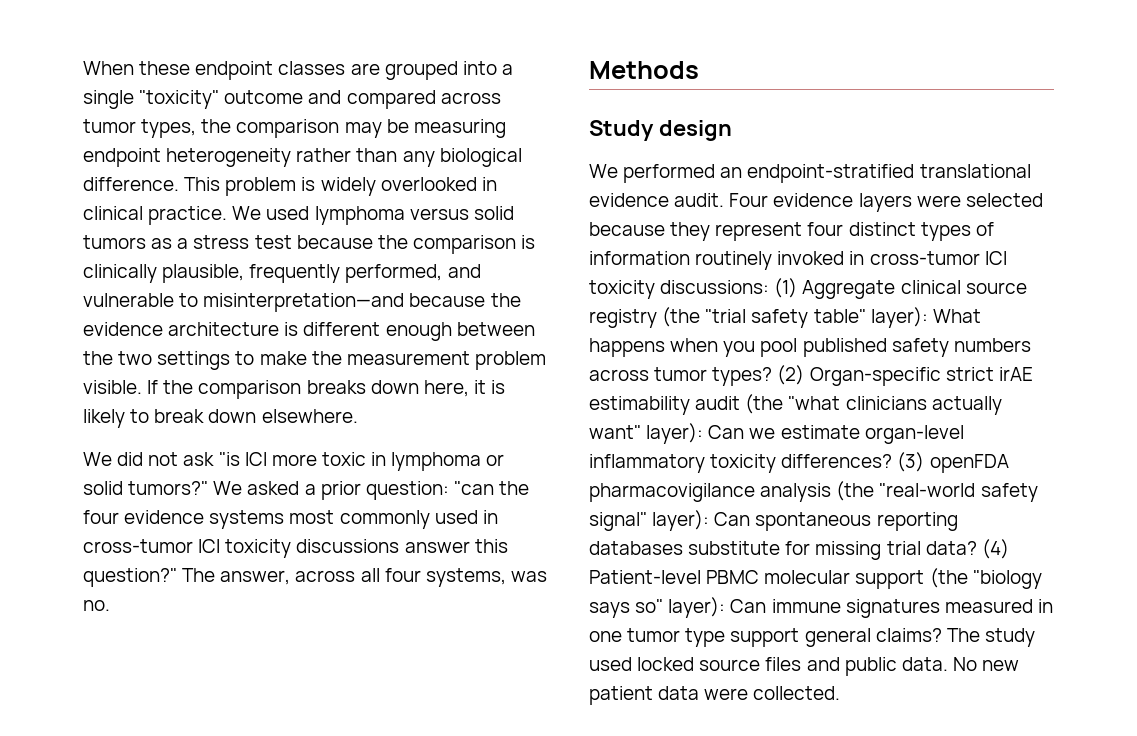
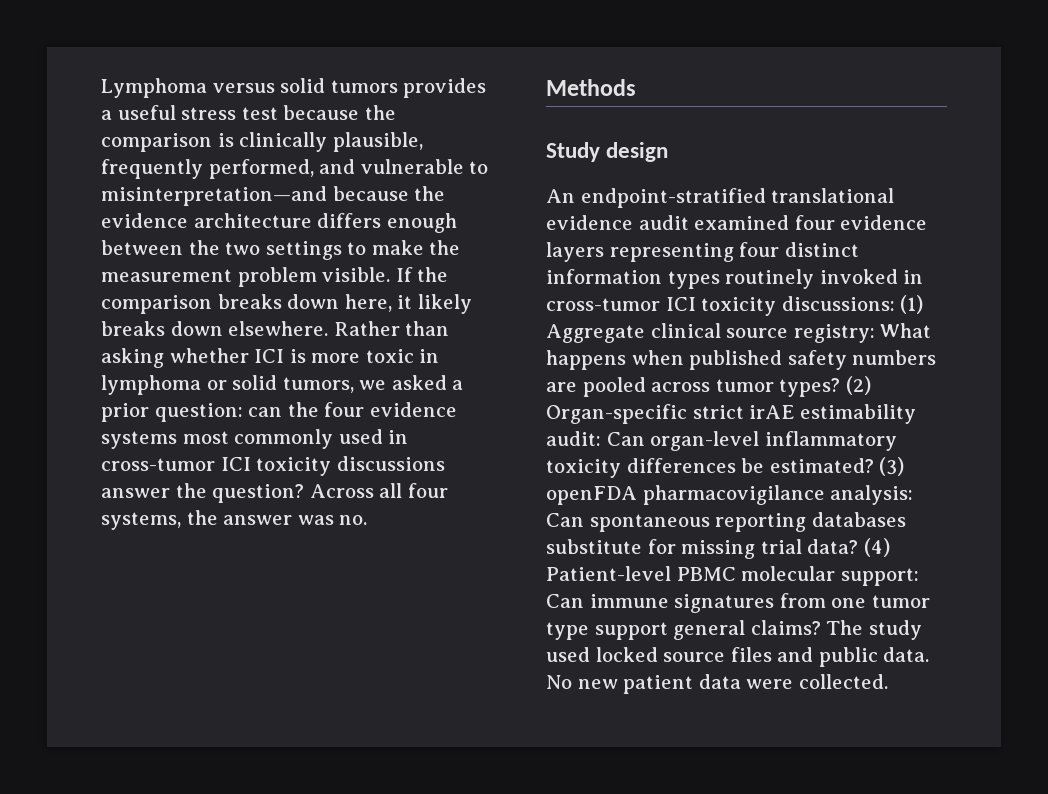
[83,61,513,80] [83,90,501,109] [83,119,506,138] [83,148,522,167] [83,177,497,196] [83,206,514,225] [83,235,189,249] When these endpoint classes are grouped into a single "toxicity" outcome and compared across tumor types, the comparison may be measuring endpoint heterogeneity rather than any biological difference. This problem is widely overlooked in clinical practice. We used lymphoma versus solid tumors as a -> [101,78,487,98] [101,105,176,120] Lymphoma versus solid tumors provides a useful
[284,322,381,336] is different -> [317,213,382,228] differs
[491,380,506,394] [83,409,358,428] [83,452,267,466] is likely to break down elsewhere. // We did not ask "is ICI -> [417,294,472,314] [101,321,450,336] [101,348,306,368] likely breaks down elsewhere. Rather than asking whether ICI is
[128,481,243,495] tumors?" We -> [282,377,387,393] tumors, we
[453,481,494,495] "can -> [248,407,283,417] can
[474,539,508,553] [83,568,356,587] this question?" The answer, across -> [175,483,374,503] the question? Across
(506, 577) none -> [186,510,293,525] the answer
[589,164,1031,183] [589,193,1043,212] [589,222,994,241] [589,251,690,265] We performed an endpoint-stratified translational evidence audit. Four evidence layers were selected because they represent four distinct types of information -> [546,188,895,208] [546,215,928,230] [546,242,859,262] [546,269,720,289] An endpoint-stratified translational evidence audit examined four evidence layers representing four distinct information types
[589,307,928,328] registry (the "trial safety table" layer): -> [793,324,875,343] registry:
[723,338,798,357] you pool -> (684, 357) none
(1031, 345) none -> [546,377,646,397] are pooled
[695,394,1002,415] [589,423,964,444] [589,452,1009,473] [589,481,1038,502] [589,510,710,531] audit (the "what clinicians actually want" layer): Can we estimate organ-level inflammatory toxicity differences? (3) openFDA pharmacovigilance analysis (the "real-world safety signal" layer): -> [546,431,897,451] [546,457,905,478] [546,485,914,505] audit: Can organ-level inflammatory toxicity differences be estimated? (3) openFDA pharmacovigilance analysis:
[855,568,1042,589] [589,597,726,618] support (the "biology says so" layer): -> [840,568,919,586] support:
[944,599,1053,613] measured in -> [779,593,826,608] from

